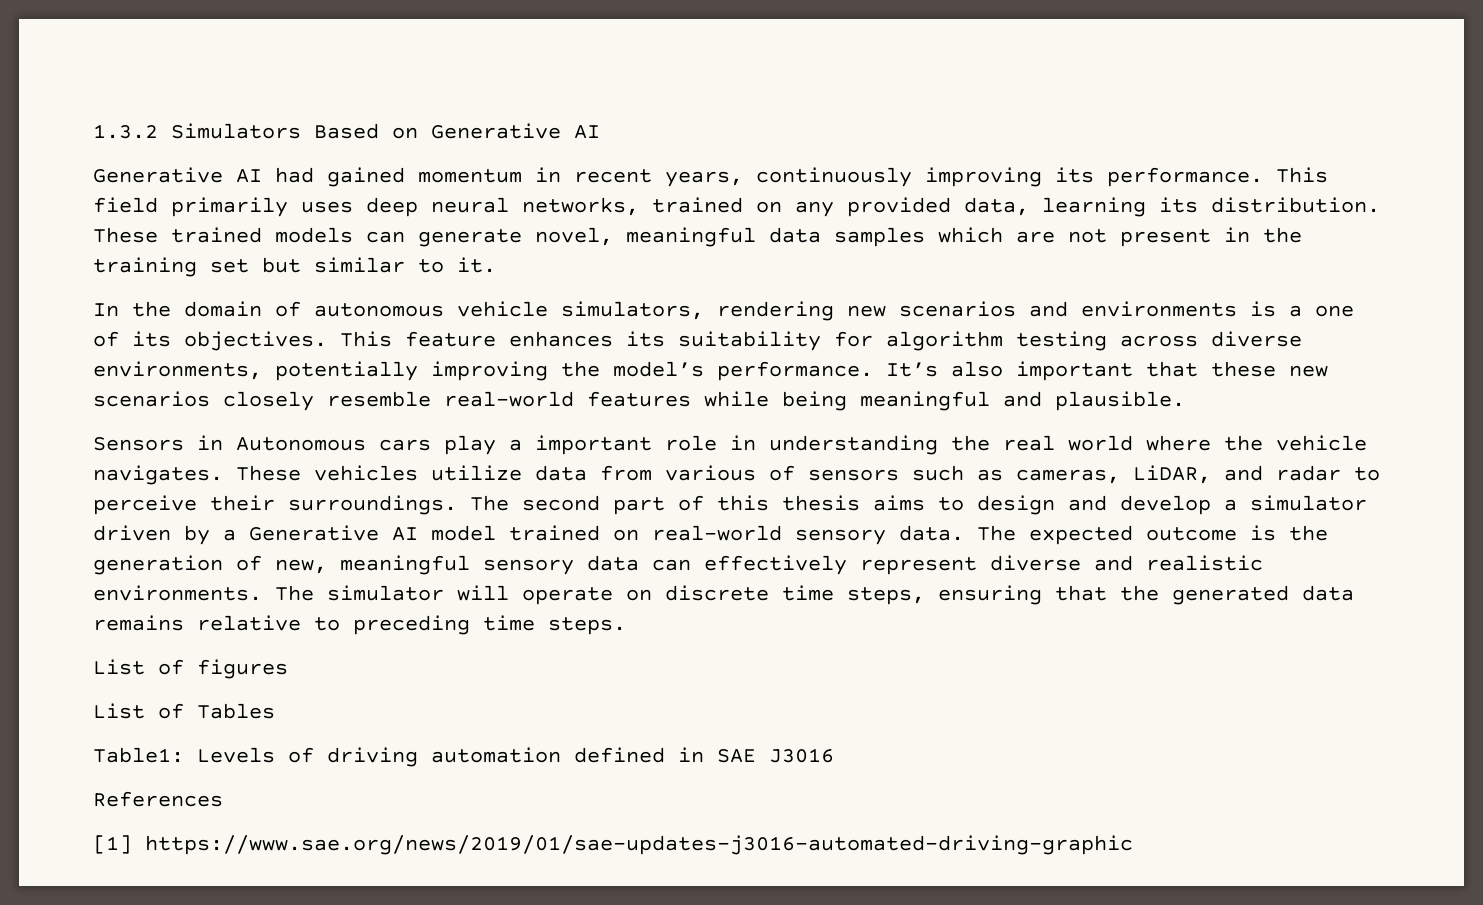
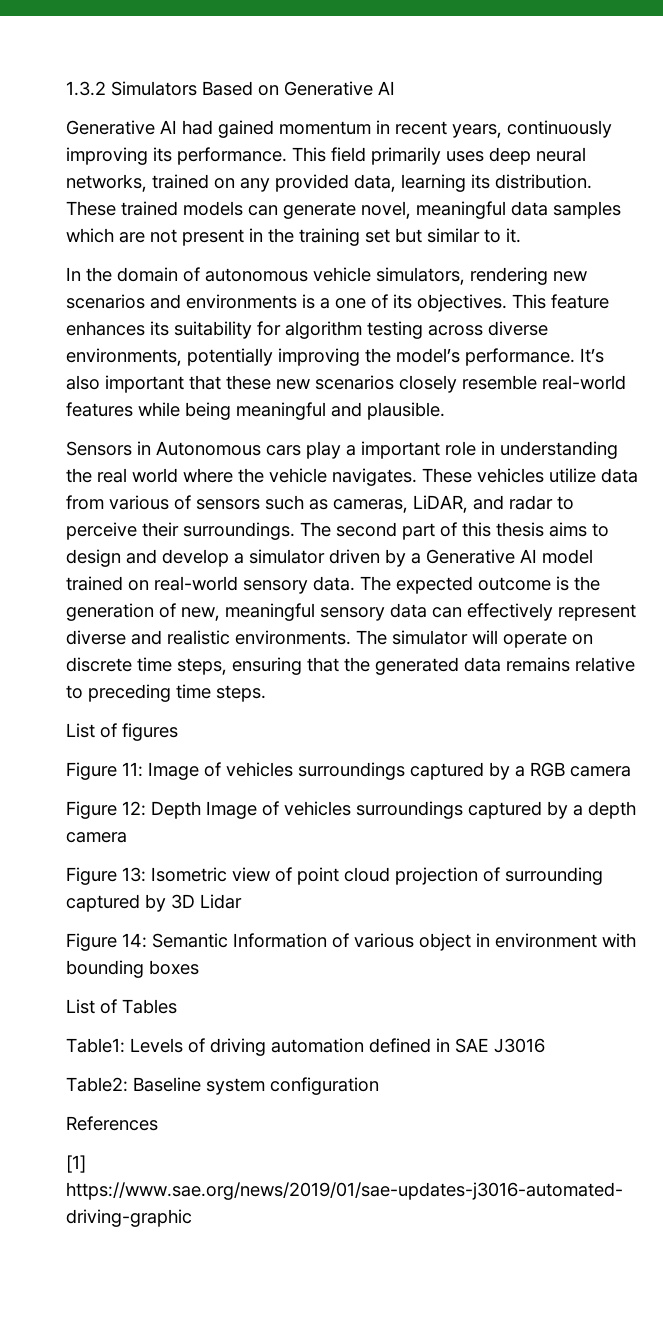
(288, 669) none -> [66,762,631,780] [66,801,636,819] [66,832,127,843] [66,867,603,885] [66,894,242,912] [66,933,636,951] [66,960,199,978] // Figure 11: Image of vehicles surroundings captured by a RGB camera // Figure 12: Depth Image of vehicles surroundings captured by a depth camera // Figure 13: Isometric view of point cloud projection of surrounding captured by 3D Lidar // Figure 14: Semantic Information of various object in environment with bounding boxes
(834, 755) none -> [66,1077,379,1095] // Table2: Baseline system configuration

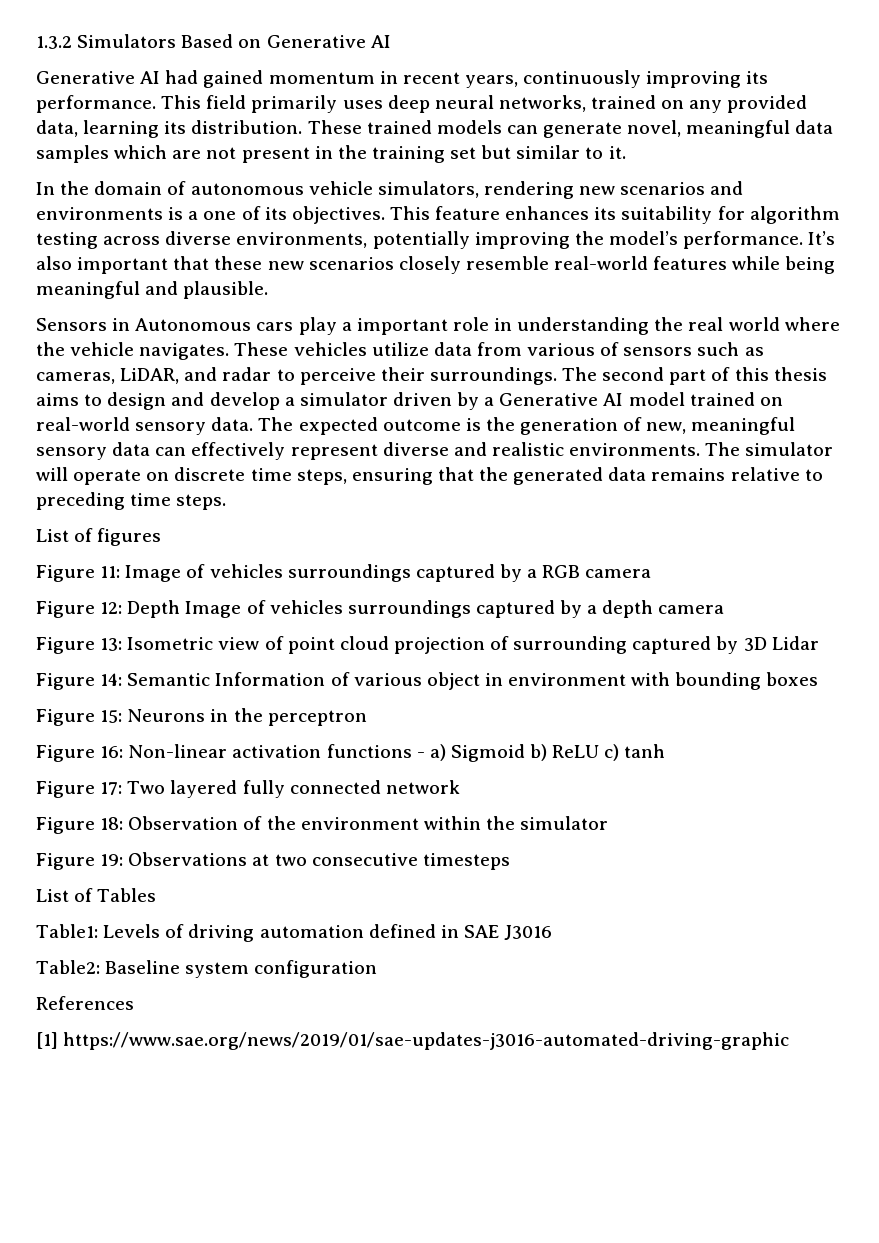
(199, 967) none -> [36,708,367,726] [36,744,666,762] [36,780,460,798] [36,816,609,834] [36,852,510,870] // Figure 15: Neurons in the perceptron // Figure 16: Non-linear activation functions - a) Sigmoid b) ReLU c) tanh // Figure 17: Two layered fully connected network // Figure 18: Observation of the environment within the simulator // Figure 19: Observations at two consecutive timesteps

